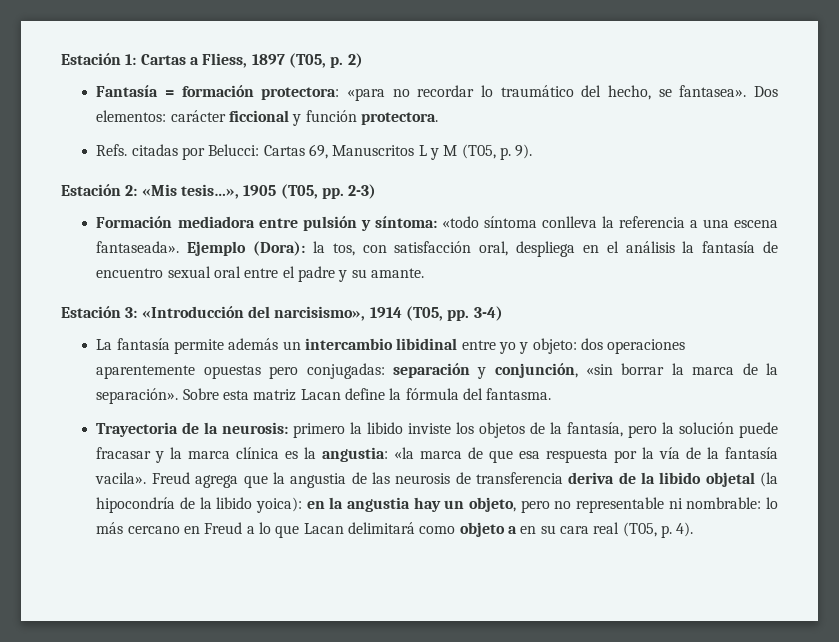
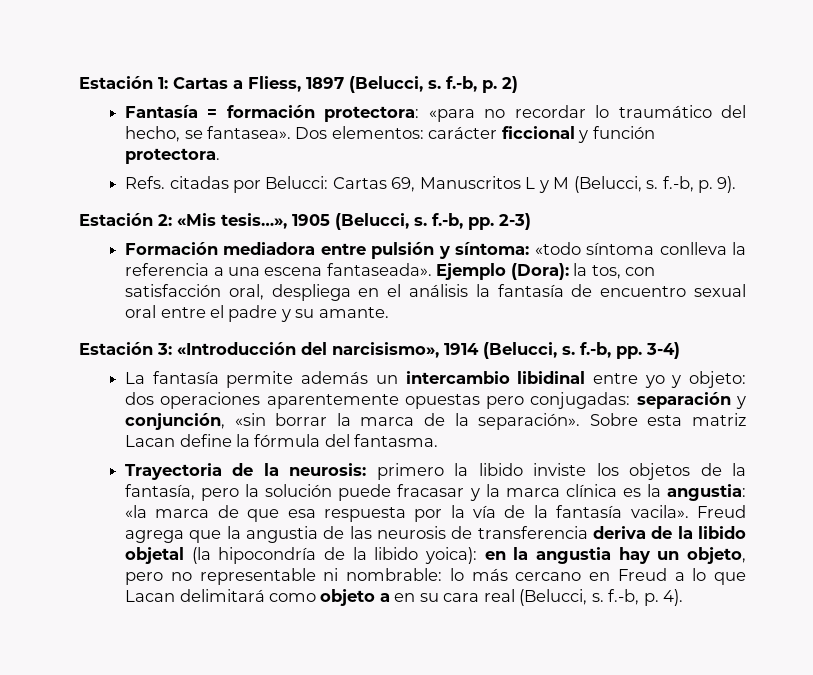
[288,53,326,68] (T05, -> [349,76,477,93] (Belucci, s. f.-b,
[461,144,496,159] (T05, -> [573,176,694,193] (Belucci, s. f.-b,
[280,184,318,199] (T05, -> [335,213,463,230] (Belucci, s. f.-b,
[405,306,443,321] (T05, -> [483,342,611,359] (Belucci, s. f.-b,
[622,522,657,537] (T05, -> [519,589,640,606] (Belucci, s. f.-b,

